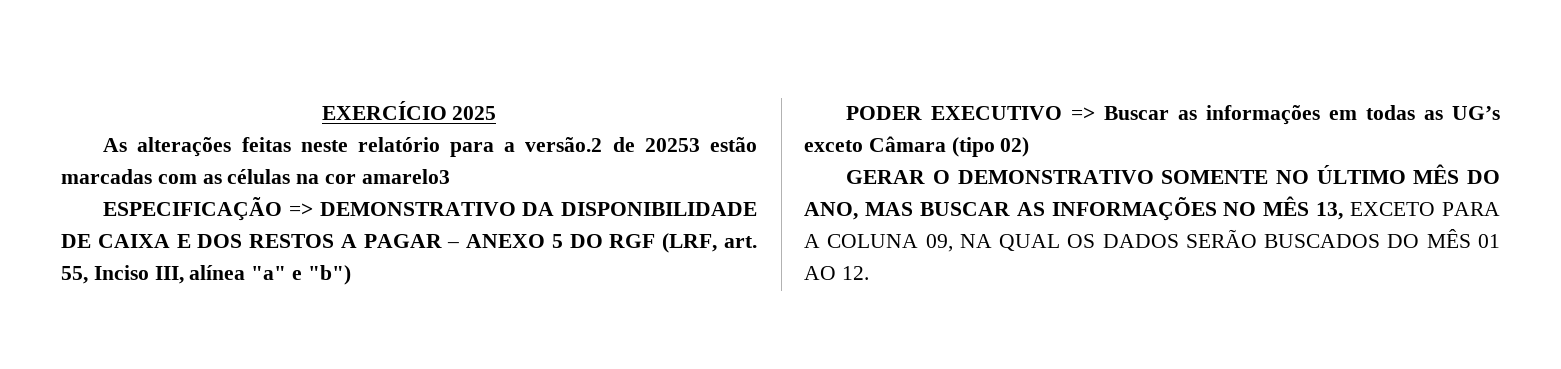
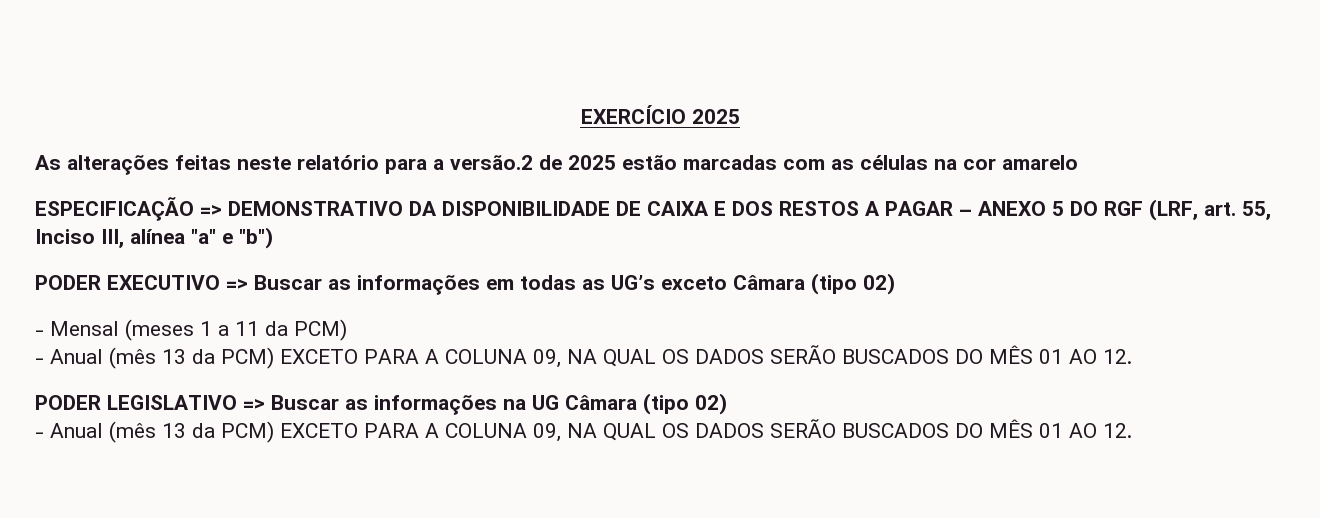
[644,138,700,152] 20253 -> [568,155,616,170] 2025
[361,169,450,184] amarelo3 -> [1002,155,1078,170] amarelo
[846,164,1500,184] [804,196,1344,221] GERAR O DEMONSTRATIVO SOMENTE NO ÚLTIMO MÊS DO ANO, MAS BUSCAR AS INFORMAÇÕES NO MÊS 13, -> [35,319,347,341] [35,347,274,369] - Mensal (meses 1 a 11 da PCM) // - Anual (mês 13 da PCM)
(869, 273) none -> [35,393,727,415] [35,419,1132,443] // PODER LEGISLATIVO => Buscar as informações na UG Câmara (tipo 02) // - Anual (mês 13 da PCM) EXCETO PARA A COLUNA 09, NA QUAL OS DADOS SERÃO BUSCADOS DO MÊS 01 AO 12.

